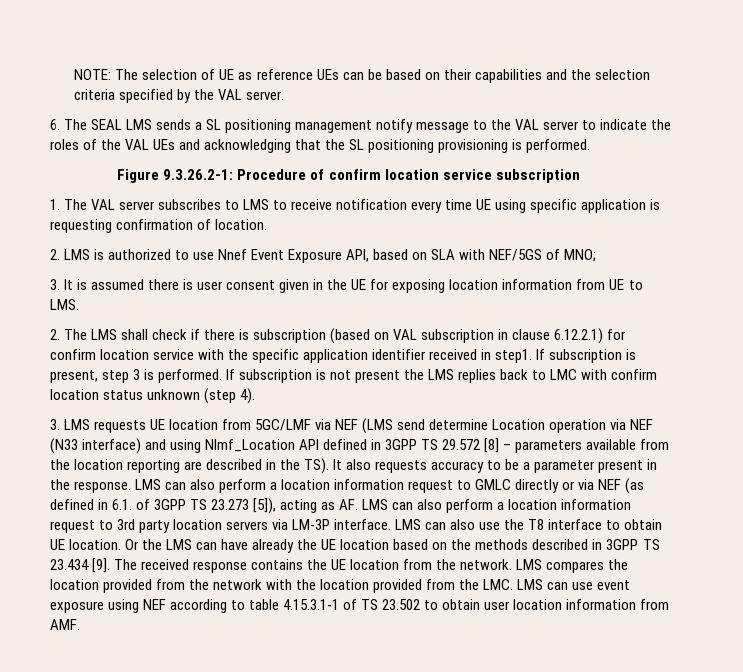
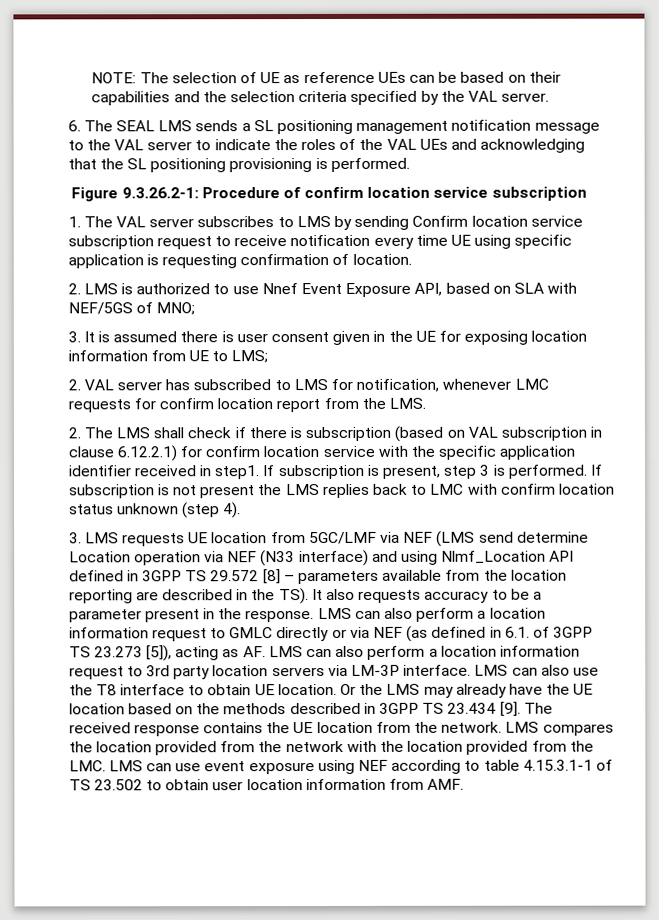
[376,119,414,133] notify -> [451,119,532,131] notification
(269, 204) none -> [334,215,583,230] [67,235,212,250] by sending Confirm location service subscription request
(643, 285) none -> [231,350,269,364] [67,378,549,392] [67,397,386,413] LMS; // 2. VAL server has subscribed to LMS for notification, whenever LMC requests for confirm location report from the
[195,539,294,553] can have already -> [423,683,543,698] may already have

